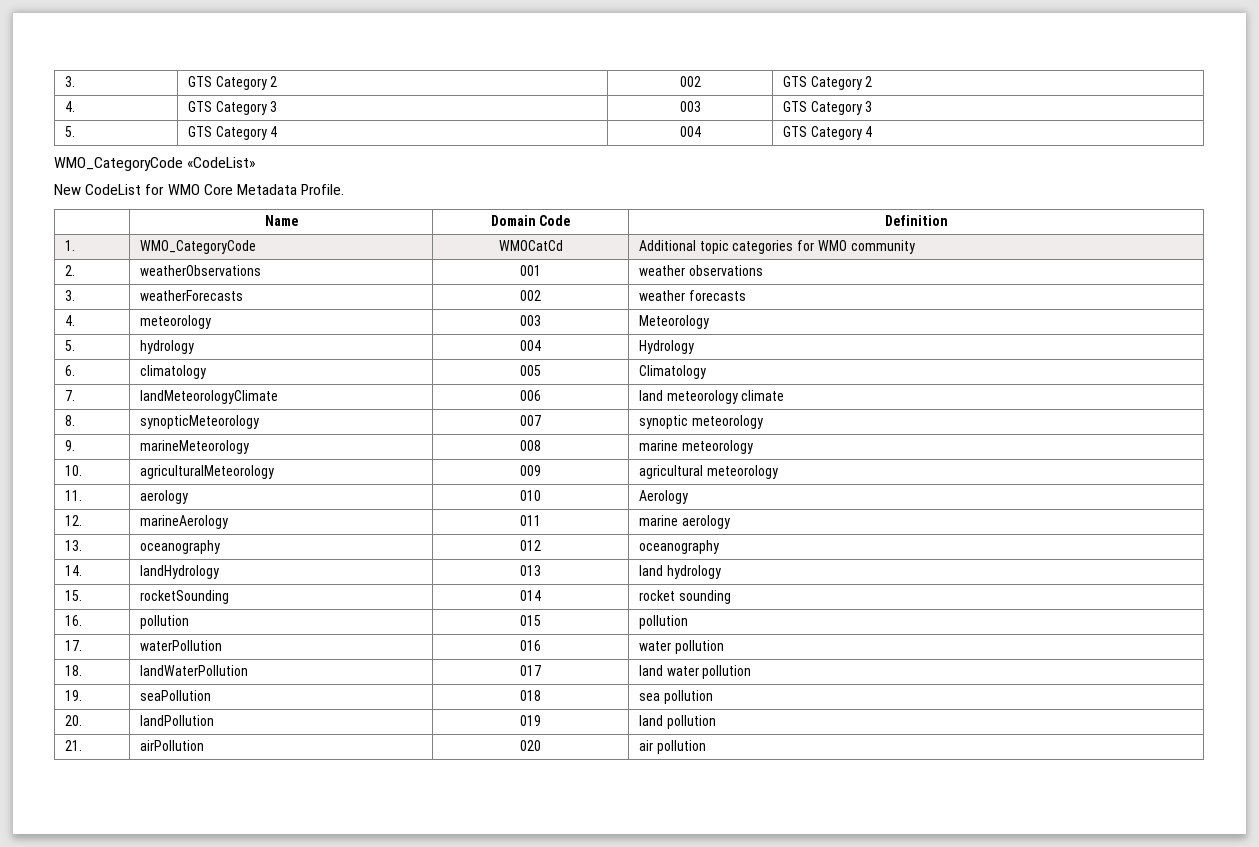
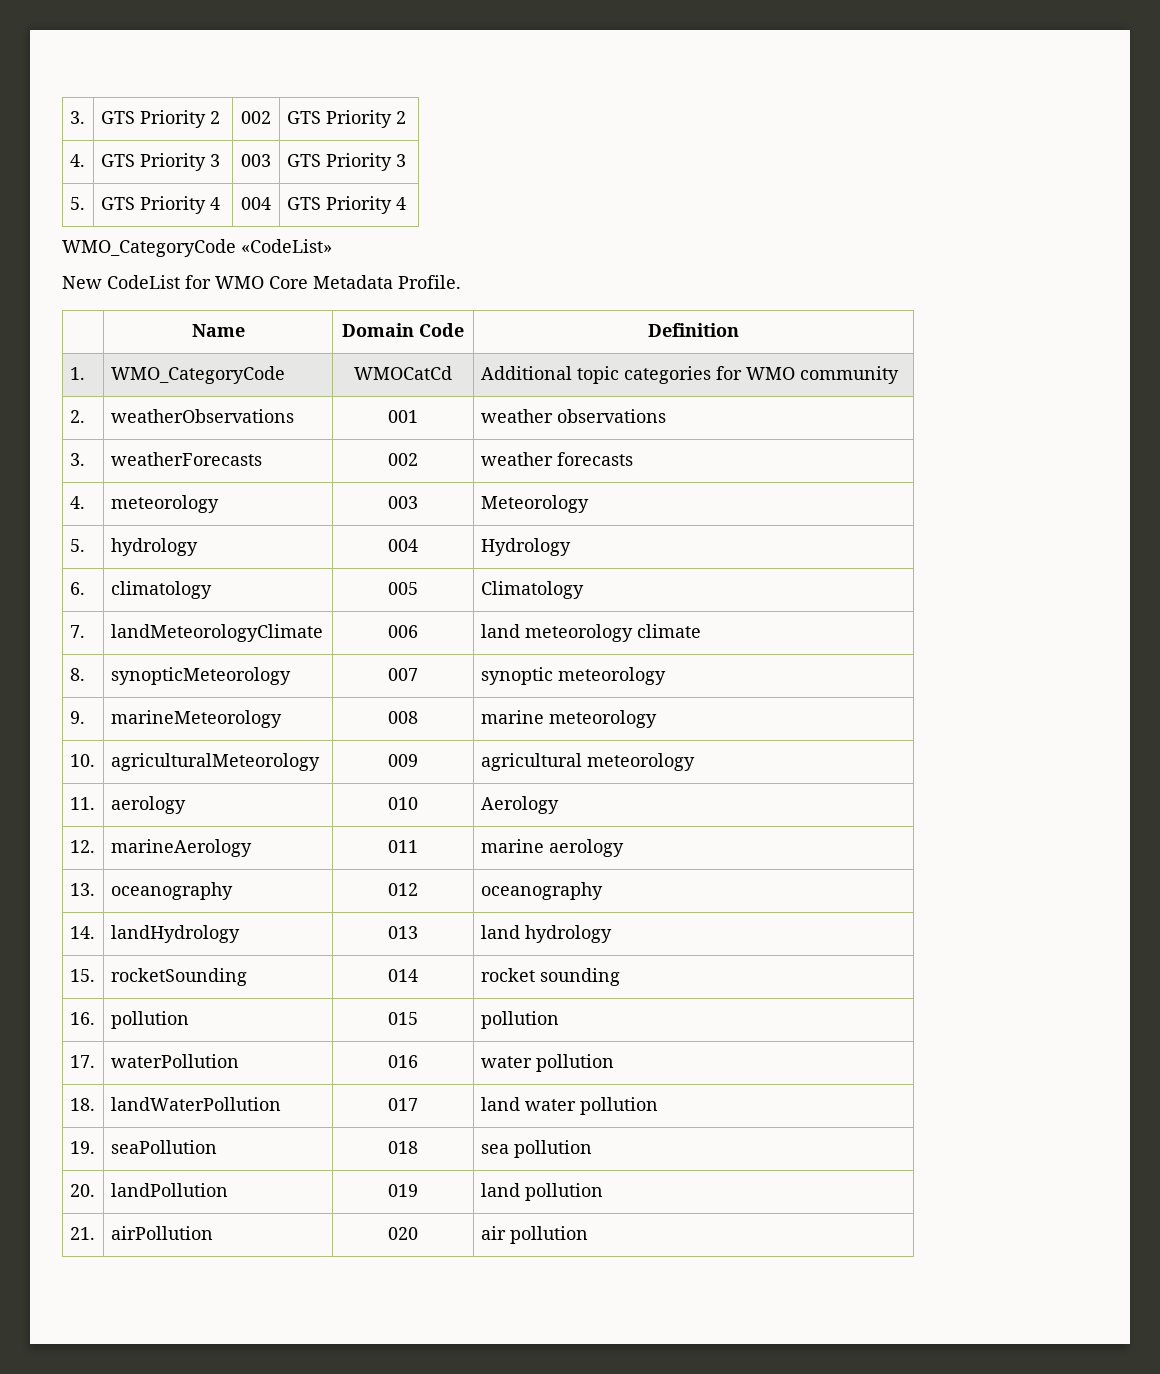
[215,76,267,90] Category -> [139,110,206,128] Priority
[810,76,862,90] Category -> [325,110,392,128] Priority
[215,101,267,115] Category -> [139,153,206,171] Priority
[810,101,862,115] Category -> [325,153,392,171] Priority
[215,126,267,140] Category -> [139,196,206,214] Priority
[810,126,862,140] Category -> [325,196,392,214] Priority

